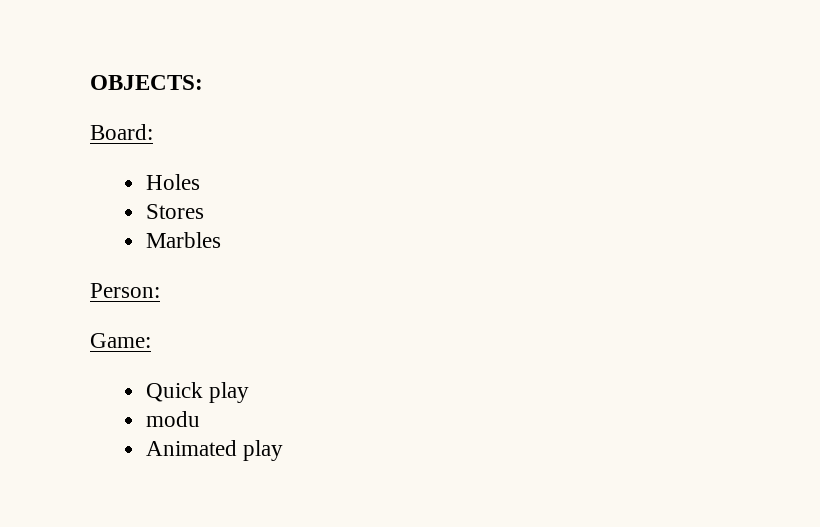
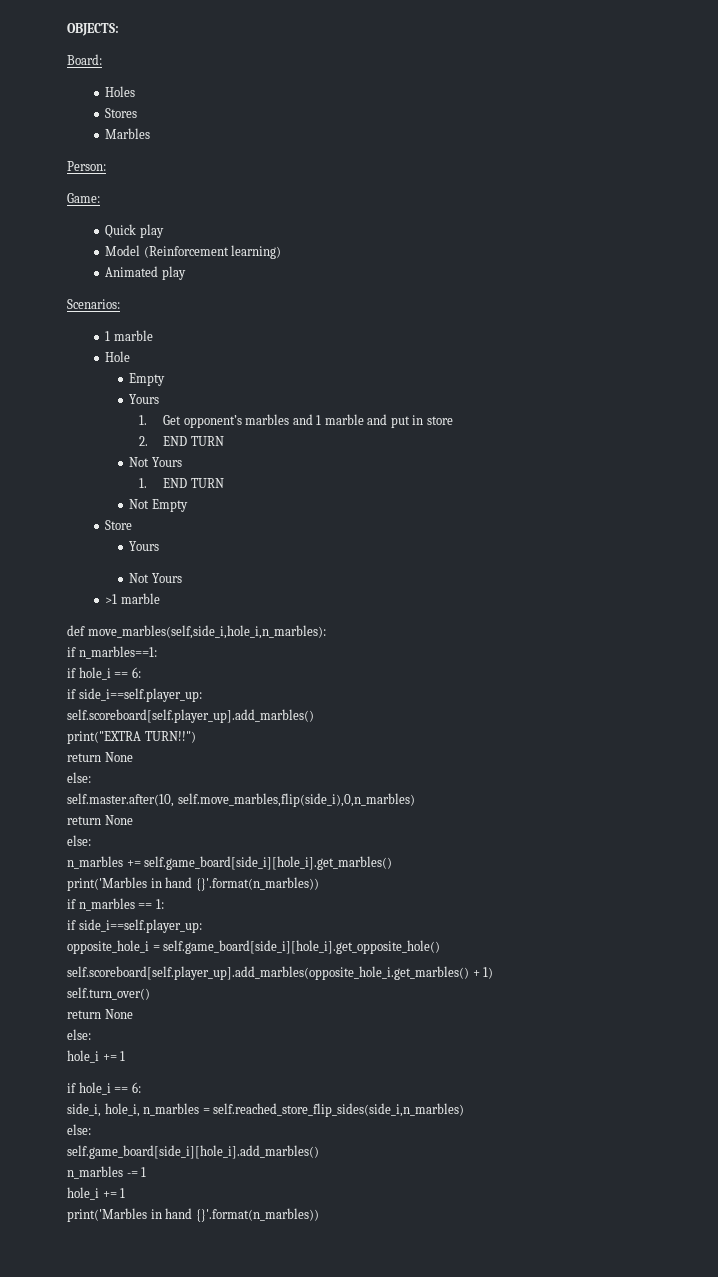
[146,411,201,427] modu -> [105,245,282,259] Model (Reinforcement learning)
(284, 450) none -> [67,299,120,309] [105,330,153,341] [105,351,131,362] [129,373,166,386] [129,394,160,404] [139,414,453,428] [139,436,224,446] [129,457,182,467] [139,478,224,488] [129,499,188,512] [105,520,133,530] [129,541,160,551] [129,573,182,583] [105,593,160,604] [67,625,326,639] [67,646,157,659] [67,667,141,680] [67,688,202,702] [67,709,314,723] [67,731,196,744] [67,752,133,762] [67,772,91,783] [67,793,415,807] [67,815,133,825] [67,835,91,846] [67,856,393,870] [67,877,319,891] [67,898,164,911] [67,919,202,933] [67,940,441,954] [67,966,494,980] [67,987,150,1000] [67,1009,133,1019] [67,1029,91,1040] [67,1050,126,1063] [67,1082,141,1095] [67,1103,465,1117] [67,1124,91,1135] [67,1145,319,1159] [67,1166,147,1179] [67,1187,126,1200] [67,1208,319,1222] // Scenarios: // 1 marble // Hole // Empty // Yours // 1. Get opponent’s marbles and 1 marble and put in store // 2. END TURN // Not Yours // 1. END TURN // Not Empty // Store // Yours // Not Yours // >1 marble // def move_marbles(self,side_i,hole_i,n_marbles): // if n_marbles==1: // if hole_i == 6: // if side_i==self.player_up: // self.scoreboard[self.player_up].add_marbles() // print("EXTRA TURN!!") // return None // else: // self.master.after(10, self.move_marbles,flip(side_i),0,n_marbles) // return None // else: // n_marbles += self.game_board[side_i][hole_i].get_marbles() // print('Marbles in hand {}'.format(n_marbles)) // if n_marbles == 1: // if side_i==self.player_up: // opposite_hole_i = self.game_board[side_i][hole_i].get_opposite_hole() // self.scoreboard[self.player_up].add_marbles(opposite_hole_i.get_marbles() + 1) // self.turn_over() // return None // else: // hole_i += 1 // if hole_i == 6: // side_i, hole_i, n_marbles = self.reached_store_flip_sides(side_i,n_marbles) // else: // self.game_board[side_i][hole_i].add_marbles() // n_marbles -= 1 // hole_i += 1 // print('Marbles in hand {}'.format(n_marbles))

